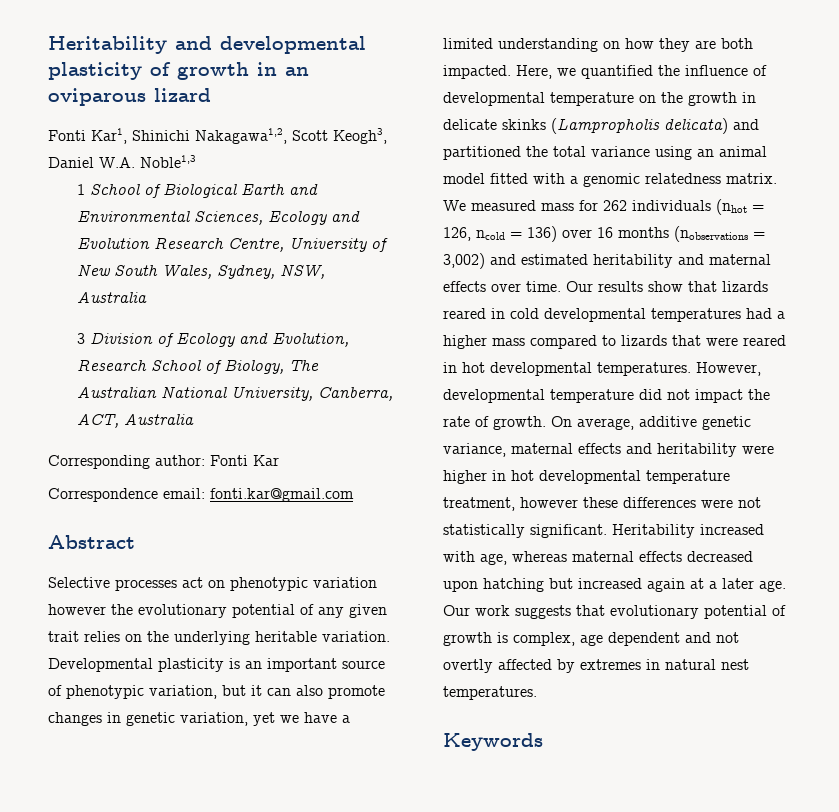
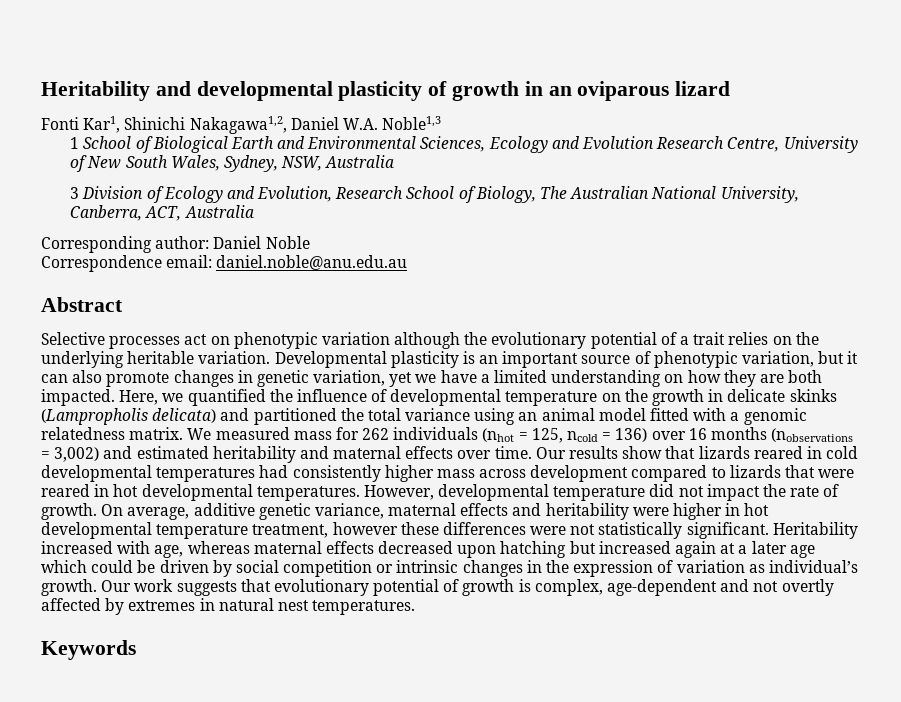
[292,128,387,144] Scott Keogh3, -> (287, 125) none
[210,455,279,466] Fonti Kar -> [213,236,310,249] Daniel Noble
[210,488,354,502] fonti.kar@gmail.com -> [216,255,408,270] daniel.noble@anu.edu.au
[48,604,106,615] however -> [394,332,461,349] although
[318,604,387,618] any given -> [680,336,690,345] a
[443,227,471,241] 126, -> [531,428,563,443] 125,
[777,311,785,319] a -> [292,465,381,482] consistently
(525, 342) none -> [479,465,629,482] across development
[759,580,786,592] age. -> [789,545,815,558] [41,560,858,577] [41,579,97,596] age which could be driven by social competition or intrinsic changes in the expression of variation as individual’s growth.
[580,632,680,646] age dependent -> [607,579,718,596] age-dependent

